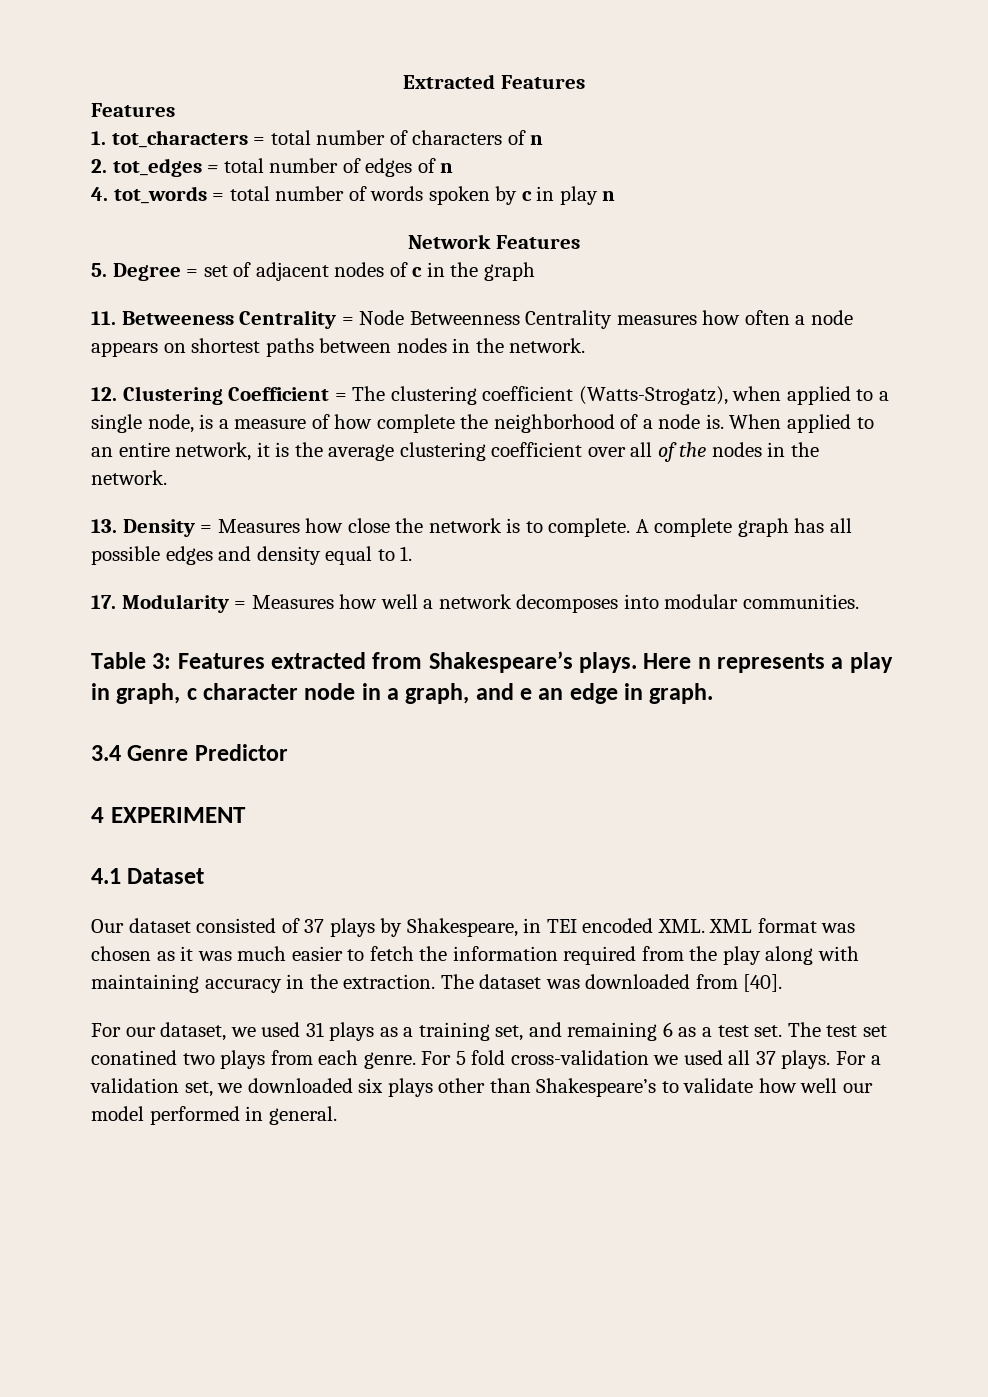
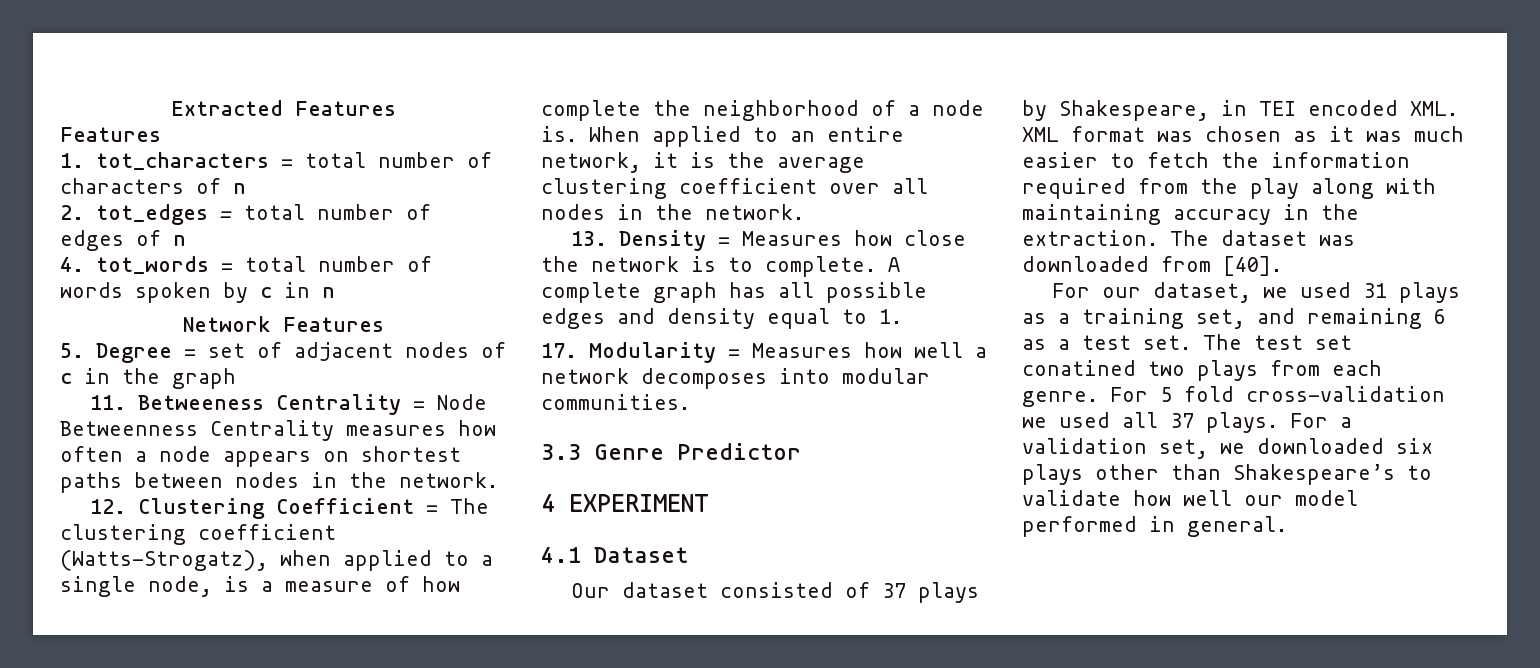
[559,186,598,205] play -> (310, 290) none
[657,442,707,462] of the -> (928, 186) none
[91,651,893,673] [91,683,714,704] [91,745,121,761] Table 3: Features extracted from Shakespeare’s plays. Here n represents a play in graph, c character node in a graph, and e an edge in graph. // 3.4 -> [541,444,581,460] 3.3

